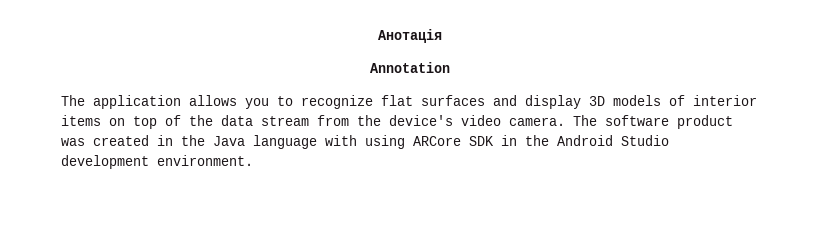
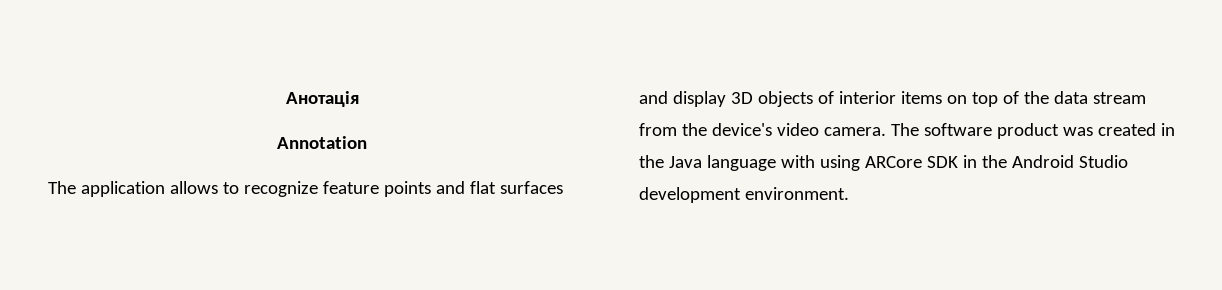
[245,98,269,109] you -> (218, 187) none
(373, 102) none -> [322,181,465,197] feature points and
[613,95,661,106] models -> [757,91,813,107] objects

